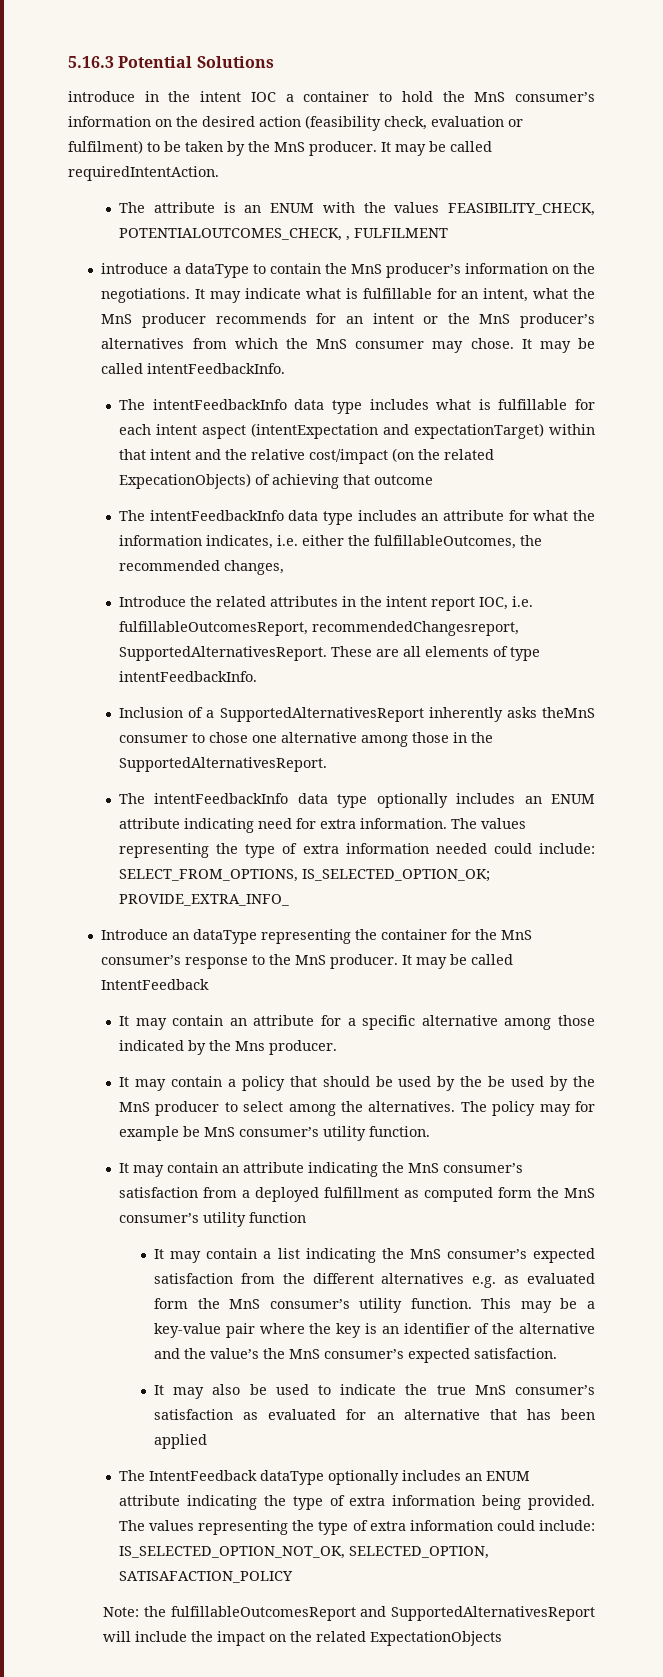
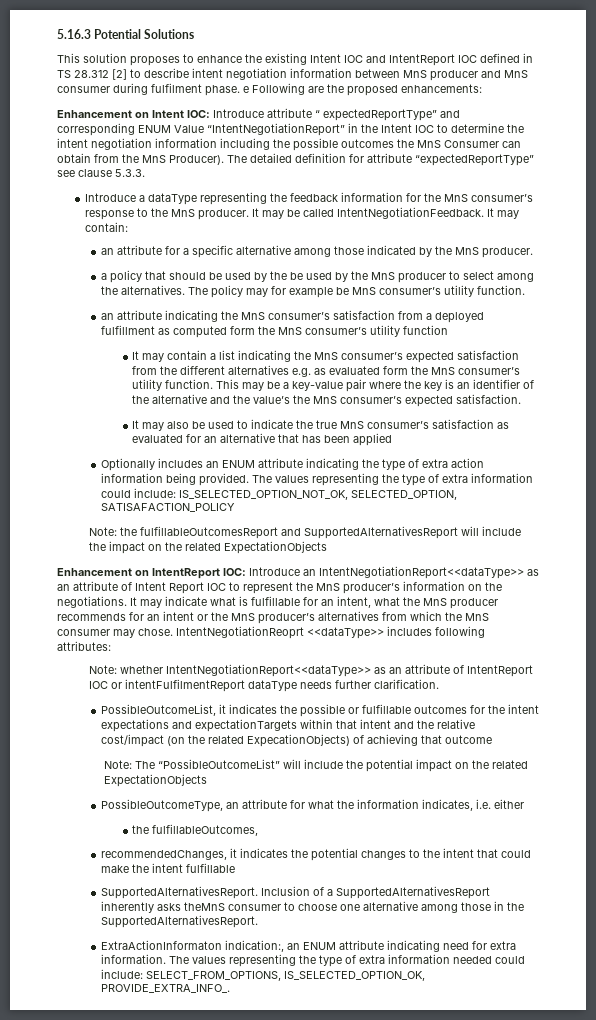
[68,91,595,102] [68,115,523,131] [68,140,492,156] [68,166,219,181] [119,202,595,216] [119,228,449,241] [101,263,595,278] [101,288,596,303] [101,313,595,328] [101,338,595,353] [101,363,286,374] [119,399,595,414] [119,423,595,439] [119,448,495,464] [119,473,434,489] [119,510,596,525] [119,535,543,549] [119,560,285,575] [119,596,534,611] [119,621,520,636] [119,646,541,661] [119,671,258,682] [119,707,595,722] [119,732,494,747] [119,757,328,772] [119,793,595,808] [119,818,527,833] [119,843,595,858] [119,869,491,882] [119,894,290,906] [101,929,190,940] introduce in the intent IOC a container to hold the MnS consumer’s information on the desired action (feasibility check, evaluation or fulfilment) to be taken by the MnS producer. It may be called requiredIntentAction. // The attribute is an ENUM with the values FEASIBILITY_CHECK, POTENTIALOUTCOMES_CHECK, , FULFILMENT // introduce a dataType to contain the MnS producer’s information on the negotiations. It may indicate what is fulfillable for an intent, what the MnS producer recommends for an intent or the MnS producer’s alternatives from which the MnS consumer may chose. It may be called intentFeedbackInfo. // The intentFeedbackInfo data type includes what is fulfillable for each intent aspect (intentExpectation and expectationTarget) within that intent and the relative cost/impact (on the related ExpecationObjects) of achieving that outcome // The intentFeedbackInfo data type includes an attribute for what the information indicates, i.e. either the fulfillableOutcomes, the recommended changes, // Introduce the related attributes in the intent report IOC, i.e. fulfillableOutcomesReport, recommendedChangesreport, SupportedAlternativesReport. These are all elements of type intentFeedbackInfo. // Inclusion of a SupportedAlternativesReport inherently asks theMnS consumer to chose one alternative among those in the SupportedAlternativesReport. // The intentFeedbackInfo data type optionally includes an ENUM attribute indicating need for extra information. The values representing the type of extra information needed could include: SELECT_FROM_OPTIONS, IS_SELECTED_OPTION_OK; PROVIDE_EXTRA_INFO_ // Introduce an -> [57,53,533,66] [57,68,528,81] [57,83,482,96] [57,108,460,121] [57,123,524,136] [57,138,521,151] [57,153,534,166] [57,169,145,177] [84,193,145,202] This solution proposes to enhance the existing Intent IOC and IntentReport IOC defined in TS 28.312 [2] to describe intent negotiation information between MnS producer and MnS consumer during fulfilment phase. e Following are the proposed enhancements: // Enhancement on Intent IOC: Introduce attribute “ expectedReportType” and corresponding ENUM Value “IntentNegotiationReport” in the Intent IOC to determine the intent negotiation information including the possible outcomes the MnS Consumer can obtain from the MnS Producer). The detailed definition for attribute “expectedReportType” see clause 5.3.3. // Introduce a
[381,929,448,940] container -> [289,192,403,202] feedback information
[101,979,210,990] [119,1015,224,1030] IntentFeedback // It may contain -> [336,207,519,219] [84,222,128,232] IntentNegotiationFeedback. It may contain: //
[235,1041,266,1051] Mns -> [454,247,479,255] MnS
[119,1076,222,1091] It may contain -> (533, 252) none
[119,1162,219,1177] It may contain -> (525, 290) none
[119,1470,400,1485] The IntentFeedback dataType optionally -> [100,458,155,471] Optionally
(386, 1501) none -> [450,458,484,468] action
(503, 1638) none -> [57,566,539,579] [57,581,502,594] [57,596,498,609] [57,611,489,624] [57,626,485,639] [57,641,111,651] [88,664,533,677] [88,679,439,692] [100,704,539,717] [100,719,475,732] [100,734,492,747] [104,759,529,772] [104,774,208,787] [100,799,524,812] [132,824,259,836] [100,848,531,861] [100,863,235,873] [100,886,490,899] [100,901,524,913] [100,915,258,928] [100,940,516,952] [100,954,525,967] [100,969,425,981] [100,984,230,993] // Enhancement on IntentReport IOC: Introduce an IntentNegotiationReport<<dataType>> as an attribute of Intent Report IOC to represent the MnS producer’s information on the negotiations. It may indicate what is fulfillable for an intent, what the MnS producer recommends for an intent or the MnS producer’s alternatives from which the MnS consumer may chose. IntentNegotiationReoprt <<dataType>> includes following attributes: // Note: whether IntentNegotiationReport<<dataType>> as an attribute of IntentReport IOC or intentFulfilmentReport dataType needs further clarification. // PossibleOutcomeList, it indicates the possible or fulfillable outcomes for the intent expectations and expectationTargets within that intent and the relative cost/impact (on the related ExpecationObjects) of achieving that outcome // Note: The “PossibleOutcomeList” will include the potential impact on the related ExpectationObjects // PossibleOutcomeType, an attribute for what the information indicates, i.e. either // the fulfillableOutcomes, // recommendedChanges, it indicates the potential changes to the intent that could make the intent fulfillable // SupportedAlternativesReport. Inclusion of a SupportedAlternativesReport inherently asks theMnS consumer to choose one alternative among those in the SupportedAlternativesReport. // ExtraActionInformaton indication:, an ENUM attribute indicating need for extra information. The values representing the type of extra information needed could include: SELECT_FROM_OPTIONS, IS_SELECTED_OPTION_OK, PROVIDE_EXTRA_INFO_.

